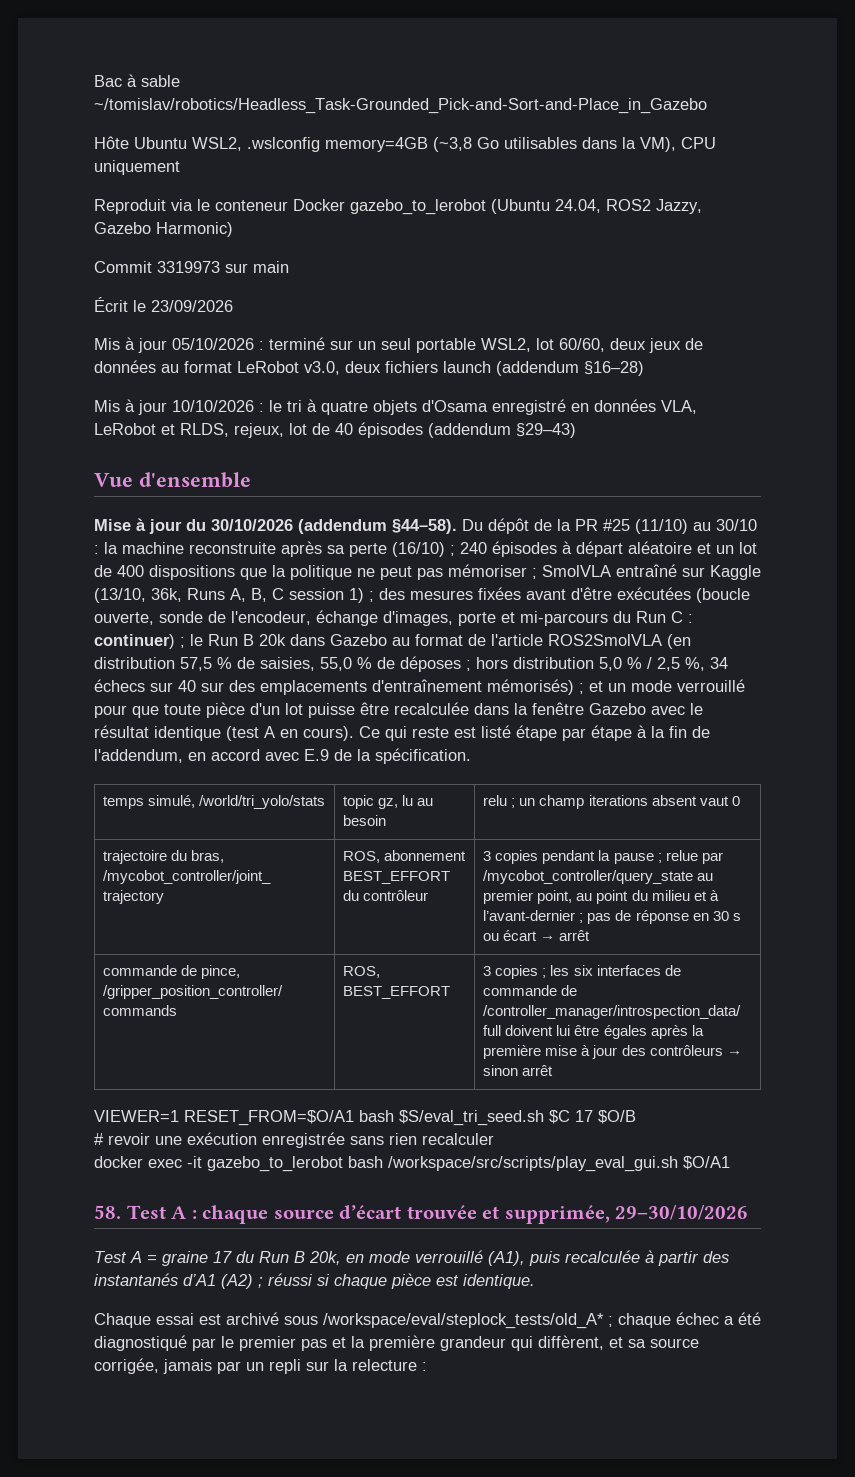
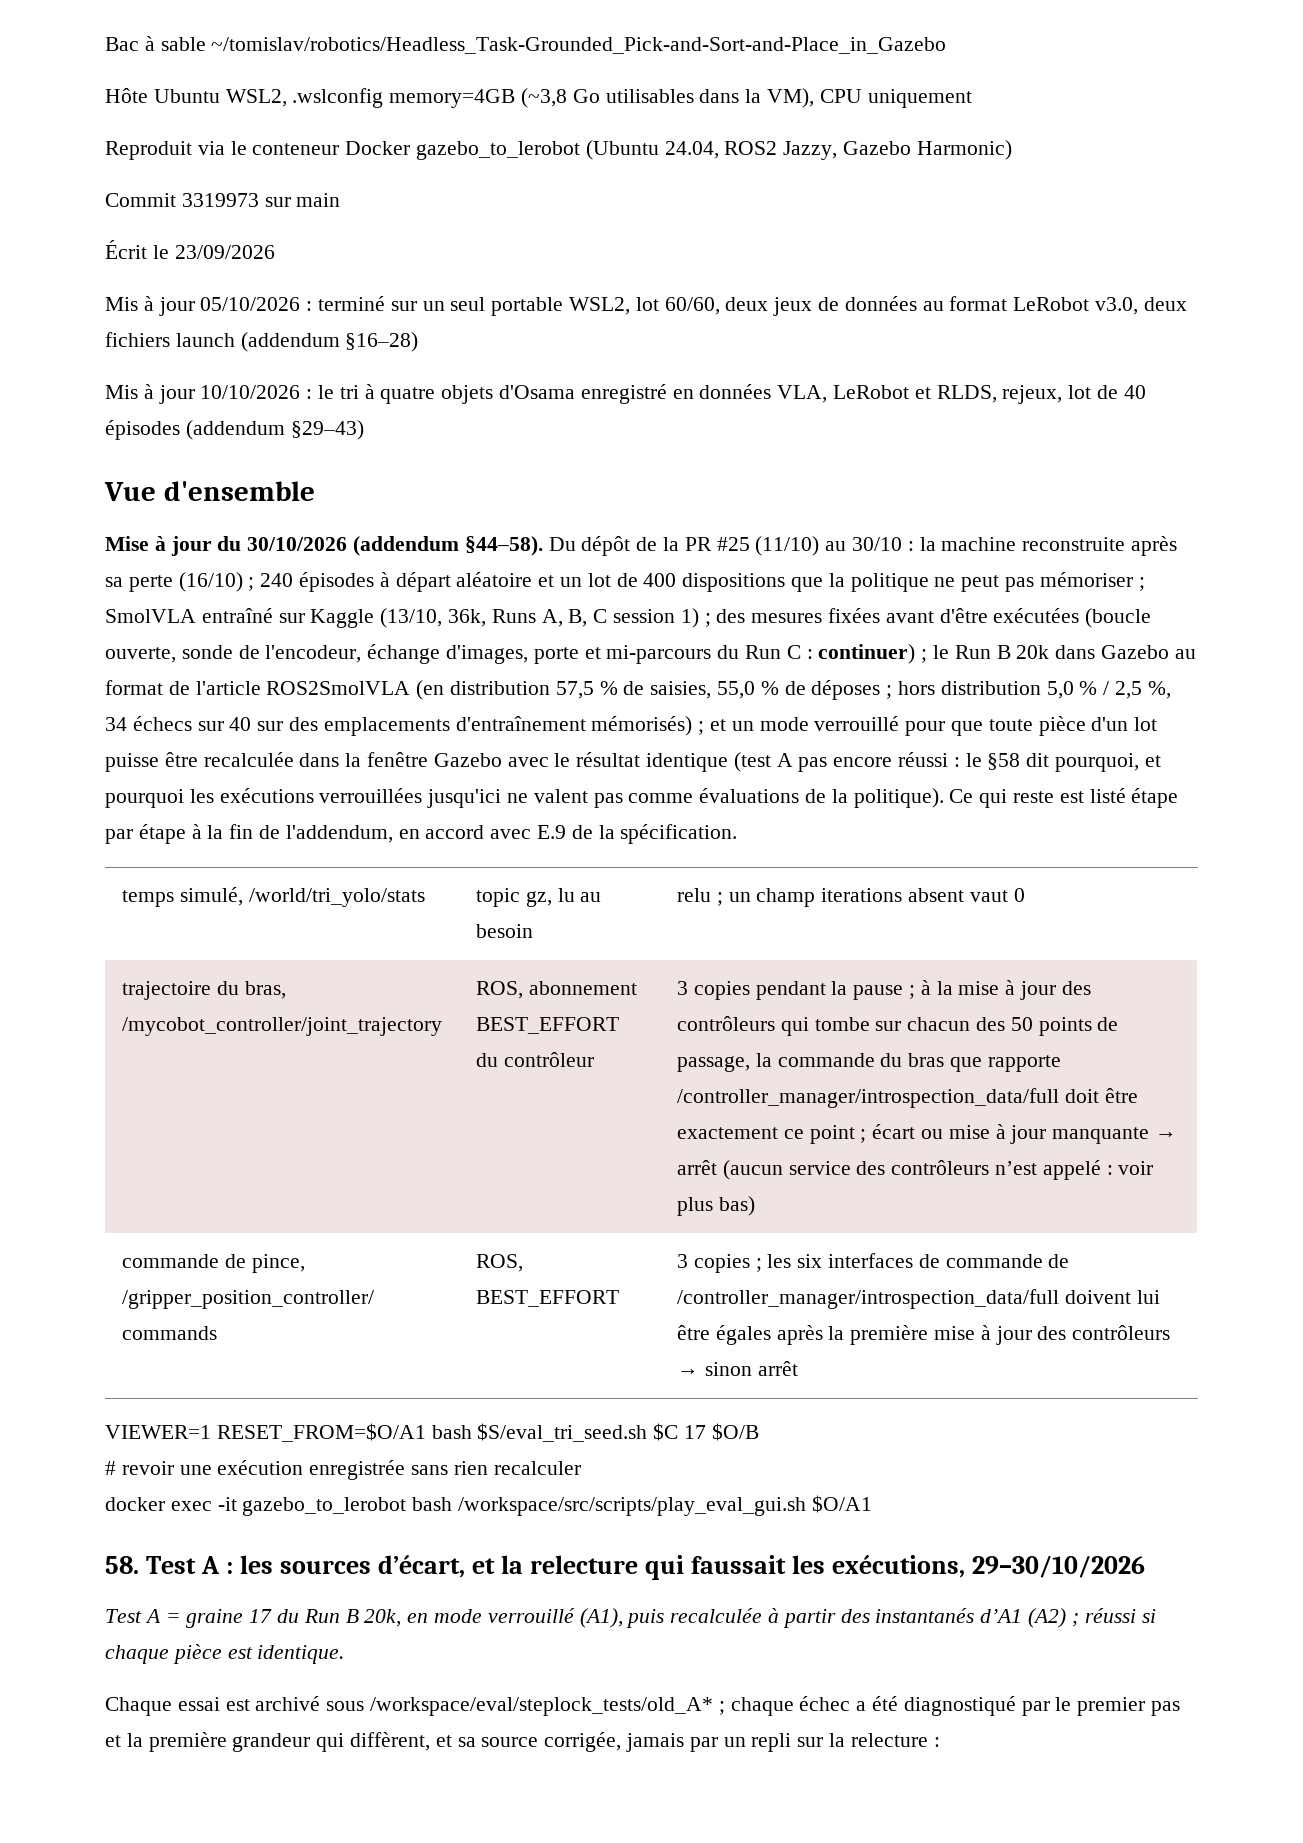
[280,726,354,741] en cours). -> [798,752,1161,772] [105,788,944,808] pas encore réussi : le §58 dit pourquoi, et pourquoi les exécutions verrouillées jusqu'ici ne valent pas comme évaluations de la politique).
[665,850,723,864] [483,870,714,884] [483,890,719,904] [483,910,741,924] [483,930,591,941] relue par /mycobot_controller/query_state au premier point, au point du milieu et à l’avant-dernier ; pas de réponse en 30 s ou écart → arrêt -> [920,980,1091,1000] [677,1016,1119,1036] [677,1053,1061,1072] [677,1088,1138,1108] [677,1124,1178,1144] [677,1160,1154,1180] [677,1196,755,1216] à la mise à jour des contrôleurs qui tombe sur chacun des 50 points de passage, la commande du bras que rapporte /controller_manager/introspection_data/full doit être exactement ce point ; écart ou mise à jour manquante → arrêt (aucun service des contrôleurs n’est appelé : voir plus bas)
[202,1205,610,1224] chaque source d’écart trouvée et supprimée, -> [240,1555,966,1580] les sources d’écart, et la relecture qui faussait les exécutions,

